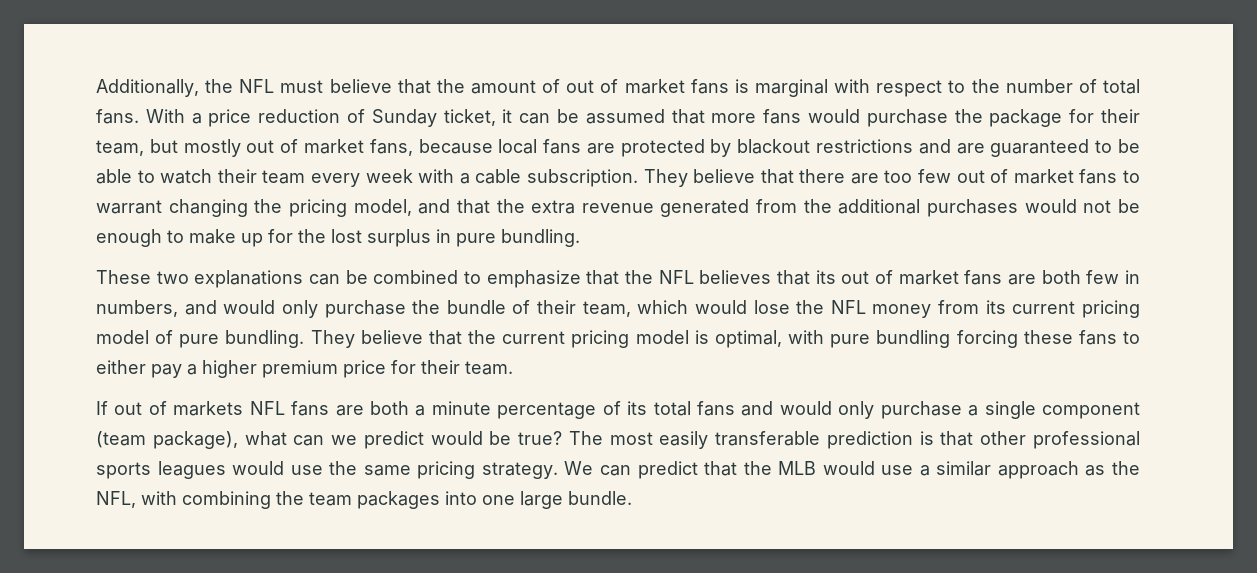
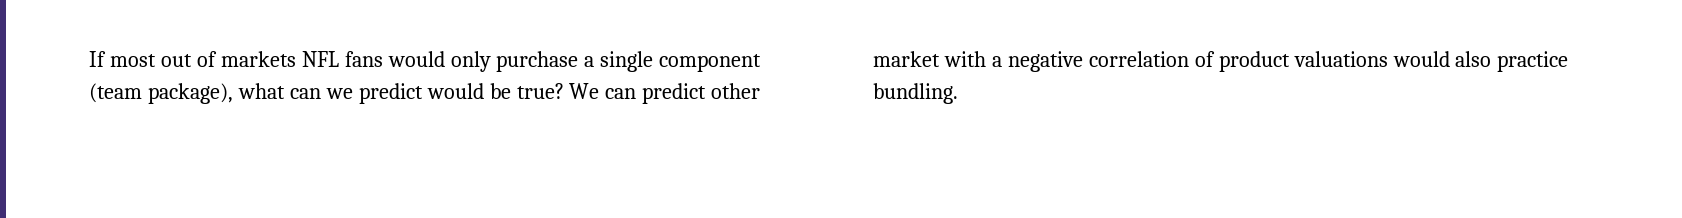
[96,79,1140,97] [96,109,1140,127] [96,139,1140,157] [96,169,1141,187] [96,199,1140,217] [96,229,580,247] [96,270,1140,288] [96,300,1141,318] [96,330,1140,348] [96,360,513,378] [96,401,108,415] Additionally, the NFL must believe that the amount of out of market fans is marginal with respect to the number of total fans. With a price reduction of Sunday ticket, it can be assumed that more fans would purchase the package for their team, but mostly out of market fans, because local fans are protected by blackout restrictions and are guaranteed to be able to watch their team every week with a cable subscription. They believe that there are too few out of market fans to warrant changing the pricing model, and that the extra revenue generated from the additional purchases would not be enough to make up for the lost surplus in pure bundling. // These two explanations can be combined to emphasize that the NFL believes that its out of market fans are both few in numbers, and would only purchase the bundle of their team, which would lose the NFL money from its current pricing model of pure bundling. They believe that the current pricing model is optimal, with pure bundling forcing these fans to either pay a higher premium price for their team. // If -> [89,51,156,67] If most
[335,401,774,419] are both a minute percentage of its total fans and -> (383, 59) none
[568,431,1140,449] [96,461,1140,479] [96,491,632,509] The most easily transferable prediction is that other professional sports leagues would use the same pricing strategy. We can predict that the MLB would use a similar approach as the NFL, with combining the team packages into one large bundle. -> [569,83,761,104] [873,51,1569,72] [873,83,958,104] We can predict other market with a negative correlation of product valuations would also practice bundling.

